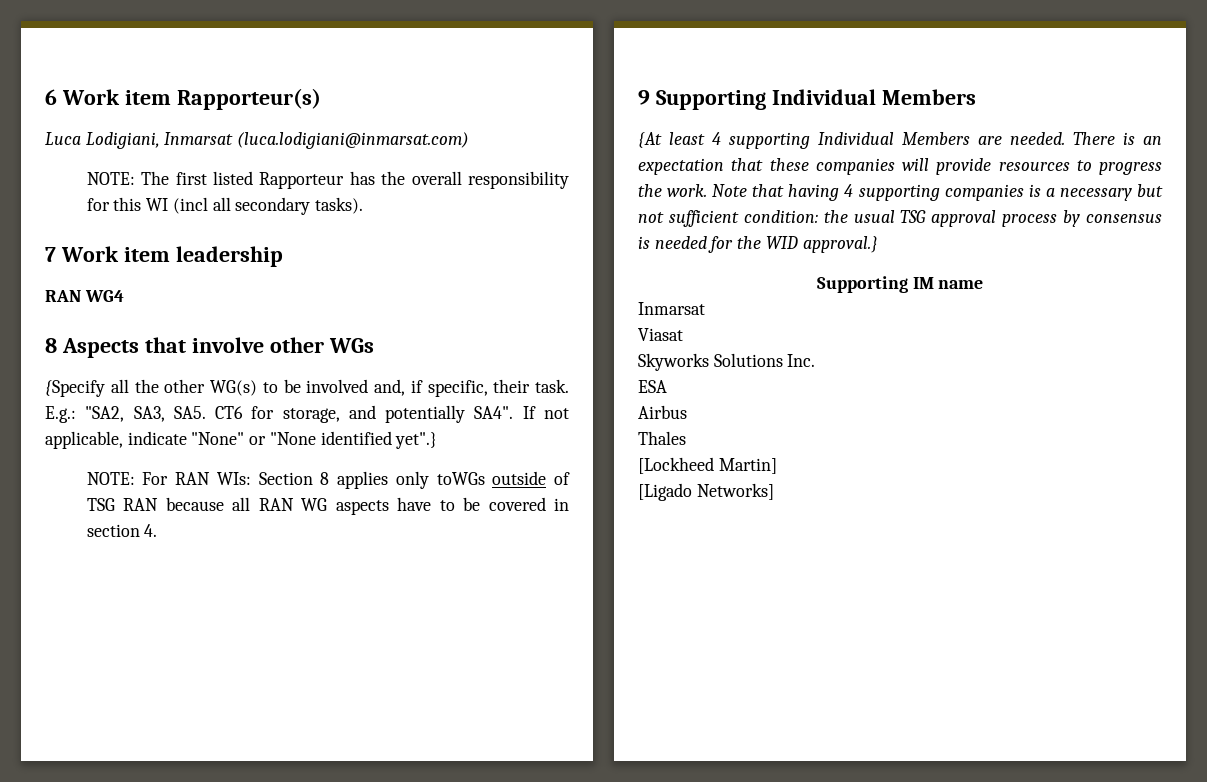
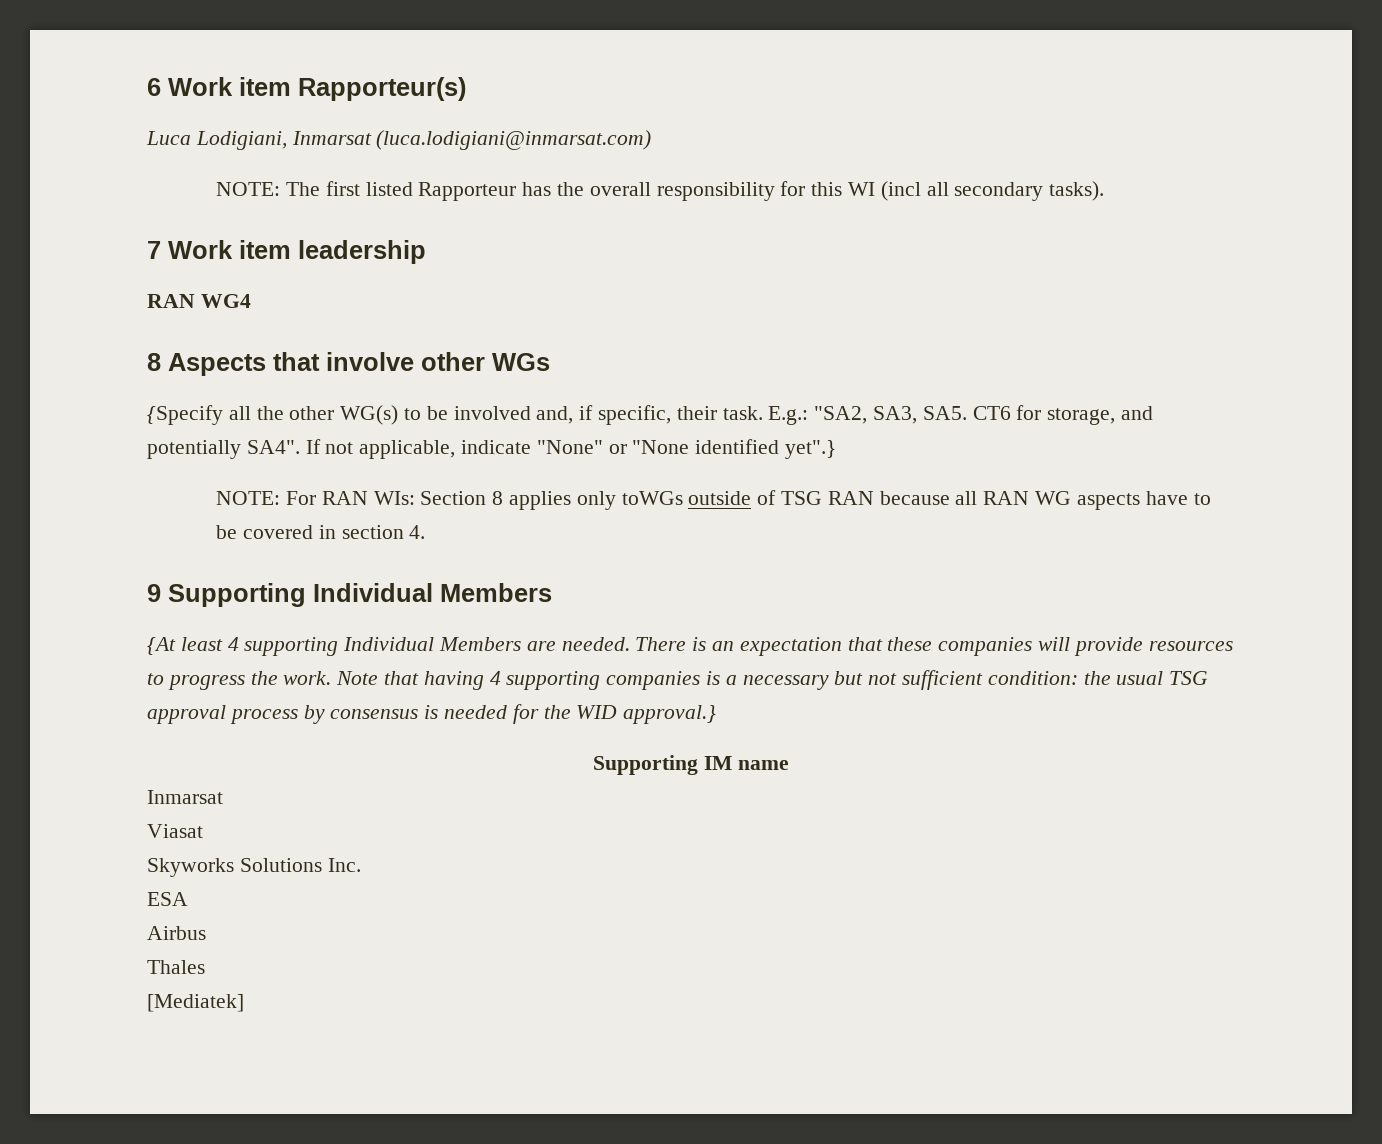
[638,457,777,474] [638,483,774,501] [Lockheed Martin] // [Ligado Networks] -> [147,994,244,1012] [Mediatek]

